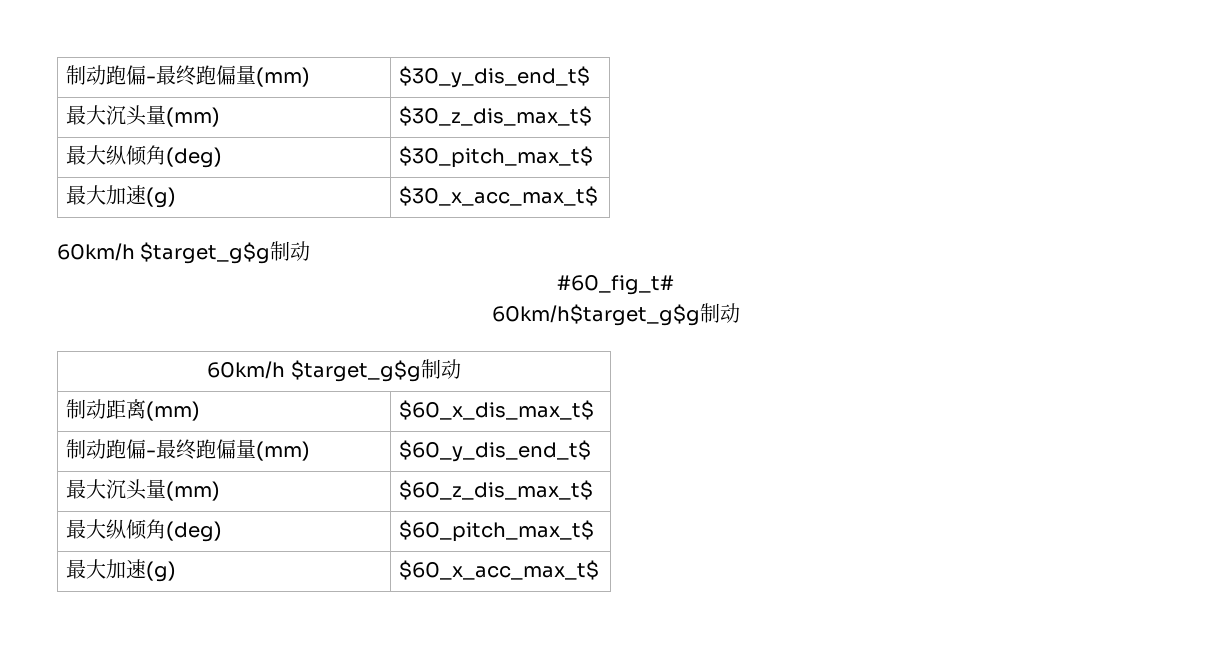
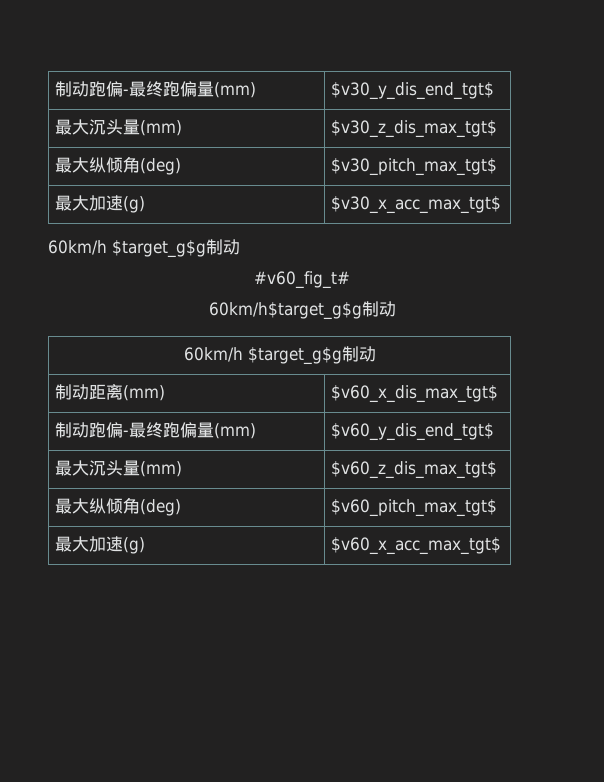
[66,65,311,87] [399,66,591,88] [66,105,221,127] [399,106,593,126] [66,145,223,168] [399,146,594,168] [66,185,177,208] [399,186,599,206] [57,241,311,264] [557,275,674,295] 制动跑偏-最终跑偏量(mm) | $30_y_dis_end_t$ // 最大沉头量(mm) | $30_z_dis_max_t$ // 最大纵倾角(deg) | $30_pitch_max_t$ // 最大加速(g) | $30_x_acc_max_t$ // 60km/h $target_g$g制动 // #60_fig_t# -> [55,81,257,98] [331,82,495,100] [55,119,183,136] [331,120,498,138] [55,156,182,175] [331,158,498,176] [55,195,146,213] [331,196,502,214] [48,239,240,258] [254,271,350,289] 制动跑偏-最终跑偏量(mm) | $v30_y_dis_end_tgt$ // 最大沉头量(mm) | $v30_z_dis_max_tgt$ // 最大纵倾角(deg) | $v30_pitch_max_tgt$ // 最大加速(g) | $v30_x_acc_max_tgt$ // 60km/h $target_g$g制动 // #v60_fig_t#
[399,400,595,420] [66,439,311,461] [399,440,592,462] [66,479,221,501] [399,480,594,500] [66,519,223,542] [399,520,595,542] [66,559,177,582] [399,560,600,580] $60_x_dis_max_t$ // 制动跑偏-最终跑偏量(mm) | $60_y_dis_end_t$ // 最大沉头量(mm) | $60_z_dis_max_t$ // 最大纵倾角(deg) | $60_pitch_max_t$ // 最大加速(g) | $60_x_acc_max_t$ -> [331,385,499,403] [55,422,257,439] [331,423,495,441] [55,460,183,477] [331,461,498,479] [55,497,182,516] [331,499,498,517] [55,536,146,554] [331,537,502,555] $v60_x_dis_max_tgt$ // 制动跑偏-最终跑偏量(mm) | $v60_y_dis_end_tgt$ // 最大沉头量(mm) | $v60_z_dis_max_tgt$ // 最大纵倾角(deg) | $v60_pitch_max_tgt$ // 最大加速(g) | $v60_x_acc_max_tgt$

